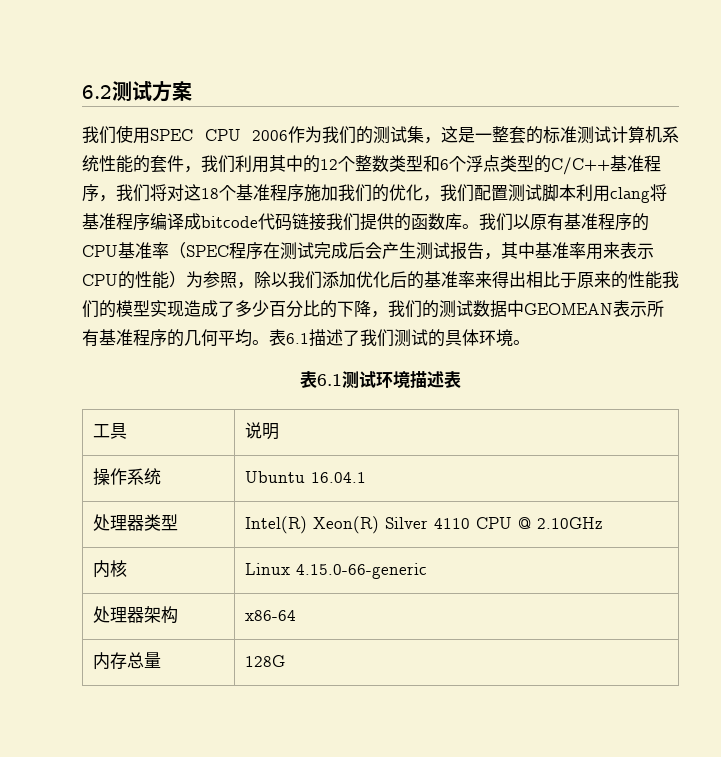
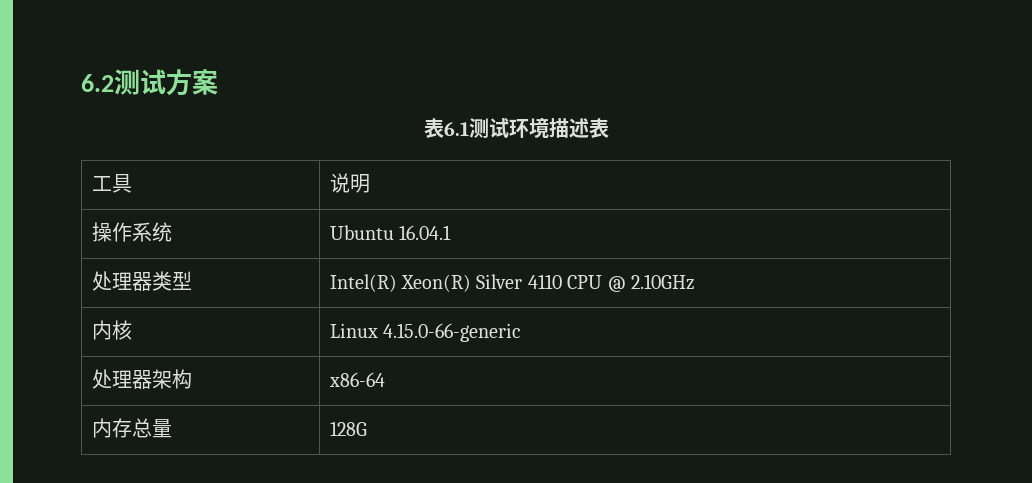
[82,125,679,144] [82,155,661,175] [82,184,667,203] [82,213,649,231] [82,242,654,260] [82,271,679,289] [82,300,664,318] [82,329,530,347] // 我们使用SPEC CPU 2006作为我们的测试集，这是一整套的标准测试计算机系统性能的套件，我们利用其中的12个整数类型和6个浮点类型的C/C++基准程序，我们将对这18个基准程序施加我们的优化，我们配置测试脚本利用clang将基准程序编译成bitcode代码链接我们提供的函数库。我们以原有基准程序的CPU基准率（SPEC程序在测试完成后会产生测试报告，其中基准率用来表示CPU的性能）为参照，除以我们添加优化后的基准率来得出相比于原来的性能我们的模型实现造成了多少百分比的下降，我们的测试数据中GEOMEAN表示所有基准程序的几何平均。表6.1描述了我们测试的具体环境。 -> (218, 82) none

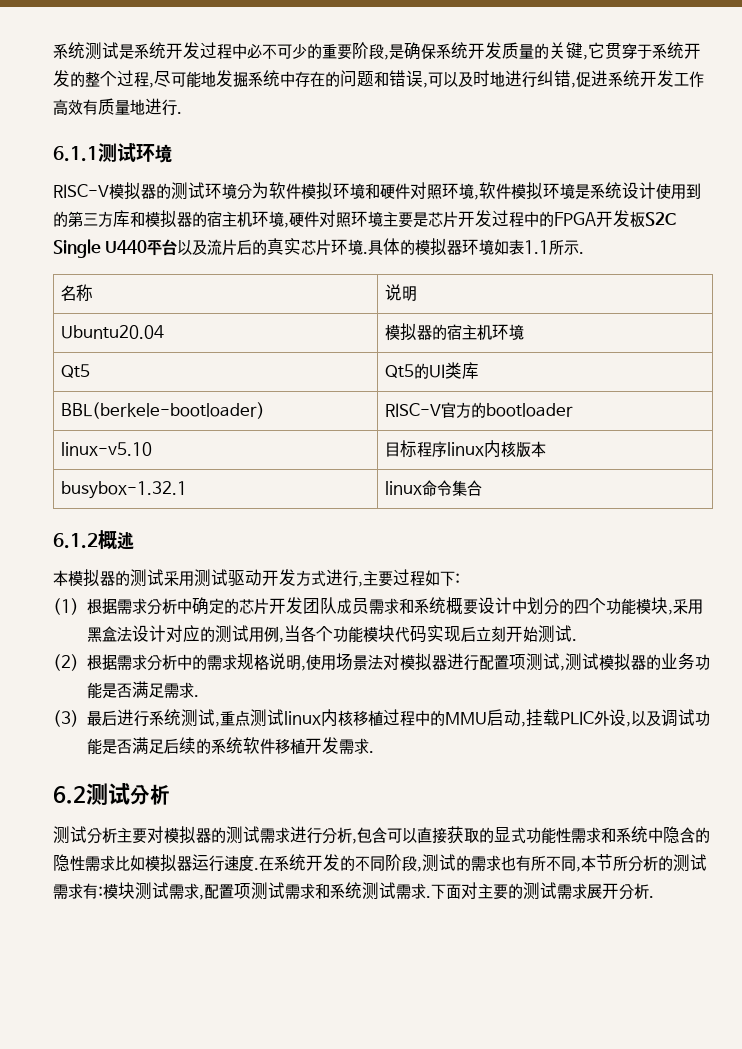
[81,69,218,96] [423,118,609,138] [91,174,132,193] [329,173,370,193] [91,222,172,242] [329,225,451,240] [91,271,192,291] [329,274,695,292] [91,320,132,340] [329,323,520,342] [91,369,192,389] [328,372,385,387] [91,418,172,438] [329,421,367,436] 6.2测试方案 // 表6.1测试环境描述表 // 工具 | 说明 // 操作系统 | Ubuntu 16.04.1 // 处理器类型 | Intel(R) Xeon(R) Silver 4110 CPU @ 2.10GHz // 内核 | Linux 4.15.0-66-generic // 处理器架构 | x86-64 // 内存总量 | 128G -> [53,42,701,60] [53,70,704,88] [53,98,182,116] [53,143,172,163] [53,182,701,200] [53,210,676,228] [53,238,585,258] [60,284,93,301] [384,284,417,301] [60,325,164,339] [384,323,524,341] [60,364,90,378] [384,362,479,379] [60,402,265,419] [384,402,573,418] [60,442,152,456] [384,440,546,458] [60,481,187,499] [384,480,482,497] [53,530,134,550] [53,569,460,587] [53,597,704,615] [87,625,578,643] [53,653,711,671] [87,681,200,699] [53,709,711,727] [87,737,375,755] [53,783,170,805] [53,826,710,844] [53,854,707,872] [53,882,654,900] 系统测试是系统开发过程中必不可少的重要阶段,是确保系统开发质量的关键,它贯穿于系统开发的整个过程,尽可能地发掘系统中存在的问题和错误,可以及时地进行纠错,促进系统开发工作高效有质量地进行. // 6.1.1测试环境 // RISC-V模拟器的测试环境分为软件模拟环境和硬件对照环境,软件模拟环境是系统设计使用到的第三方库和模拟器的宿主机环境,硬件对照环境主要是芯片开发过程中的FPGA开发板S2C Single U440平台以及流片后的真实芯片环境.具体的模拟器环境如表1.1所示. // 名称 | 说明 // Ubuntu20.04 | 模拟器的宿主机环境 // Qt5 | Qt5的UI类库 // BBL(berkele-bootloader) | RISC-V官方的bootloader // linux-v5.10 | 目标程序linux内核版本 // busybox-1.32.1 | linux命令集合 // 6.1.2概述 // 本模拟器的测试采用测试驱动开发方式进行,主要过程如下: // (1)根据需求分析中确定的芯片开发团队成员需求和系统概要设计中划分的四个功能模块,采用黑盒法设计对应的测试用例,当各个功能模块代码实现后立刻开始测试. // (2)根据需求分析中的需求规格说明,使用场景法对模拟器进行配置项测试,测试模拟器的业务功能是否满足需求. // (3)最后进行系统测试,重点测试linux内核移植过程中的MMU启动,挂载PLIC外设,以及调试功能是否满足后续的系统软件移植开发需求. // 6.2测试分析 // 测试分析主要对模拟器的测试需求进行分析,包含可以直接获取的显式功能性需求和系统中隐含的隐性需求比如模拟器运行速度.在系统开发的不同阶段,测试的需求也有所不同,本节所分析的测试需求有:模块测试需求,配置项测试需求和系统测试需求.下面对主要的测试需求展开分析.

